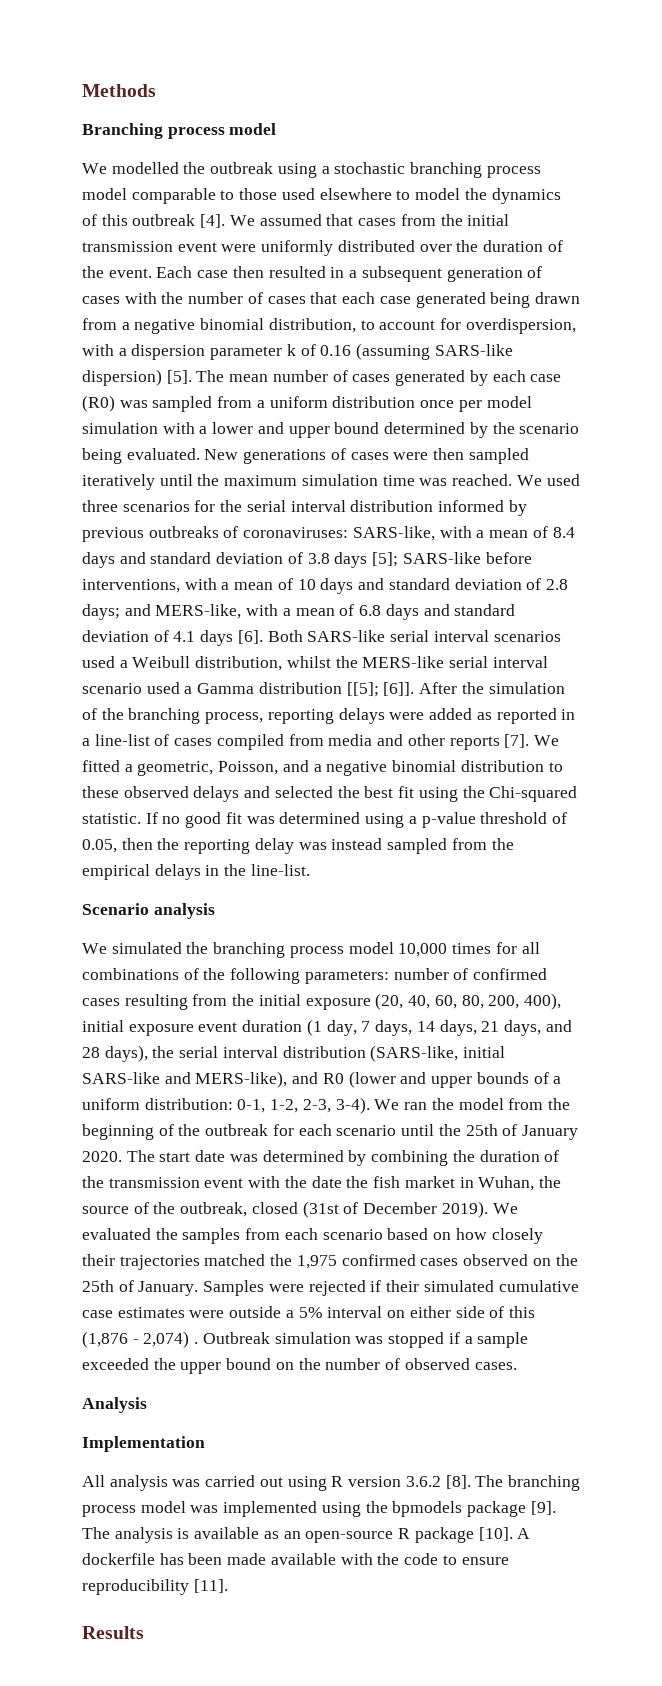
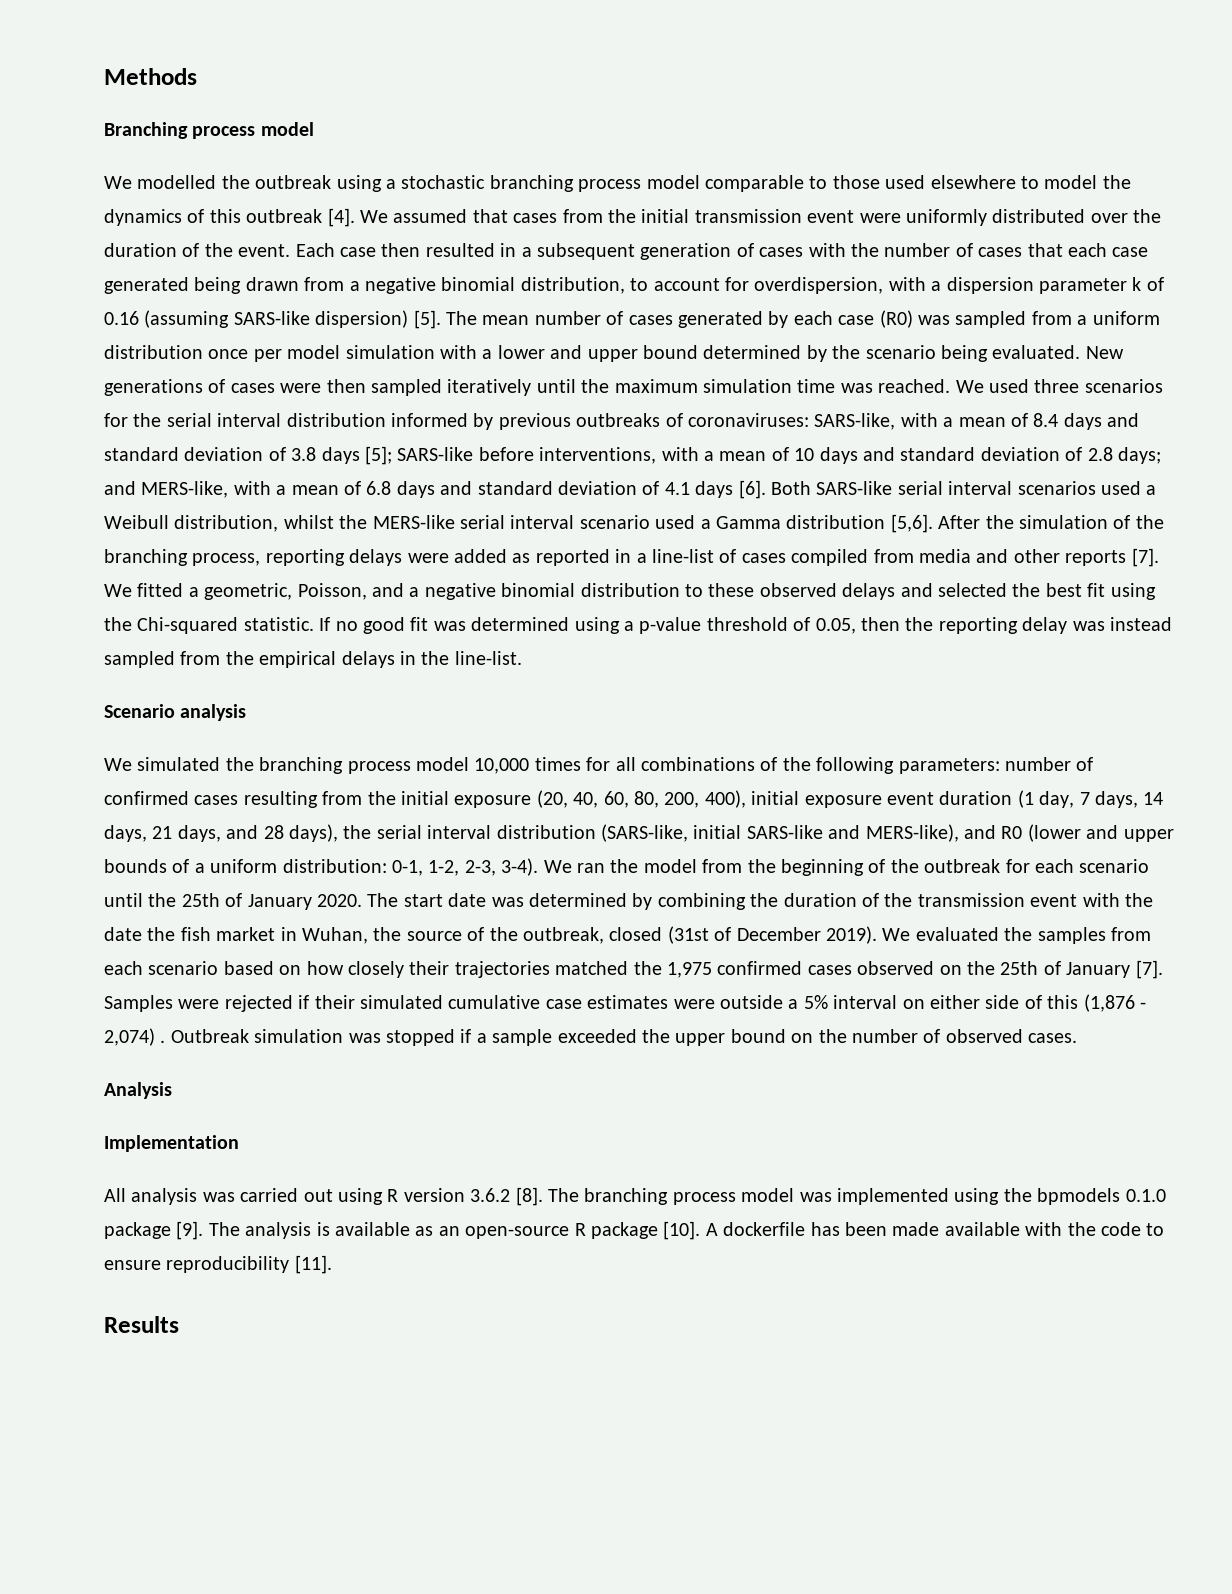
[346,682,415,697] [[5]; [6]]. -> [890,514,933,533] [5,6].
[138,1281,199,1296] January. -> [1066,960,1163,979] January [7].
(463, 1509) none -> [1125,1189,1166,1202] 0.1.0

